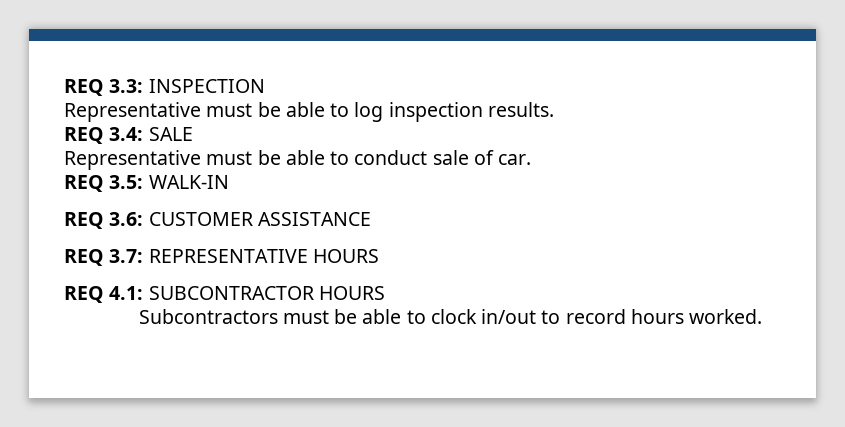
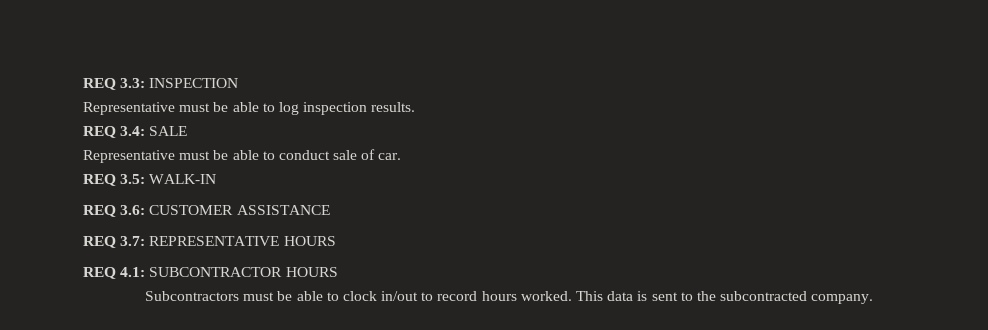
(763, 316) none -> [576,291,874,304] This data is sent to the subcontracted company.

